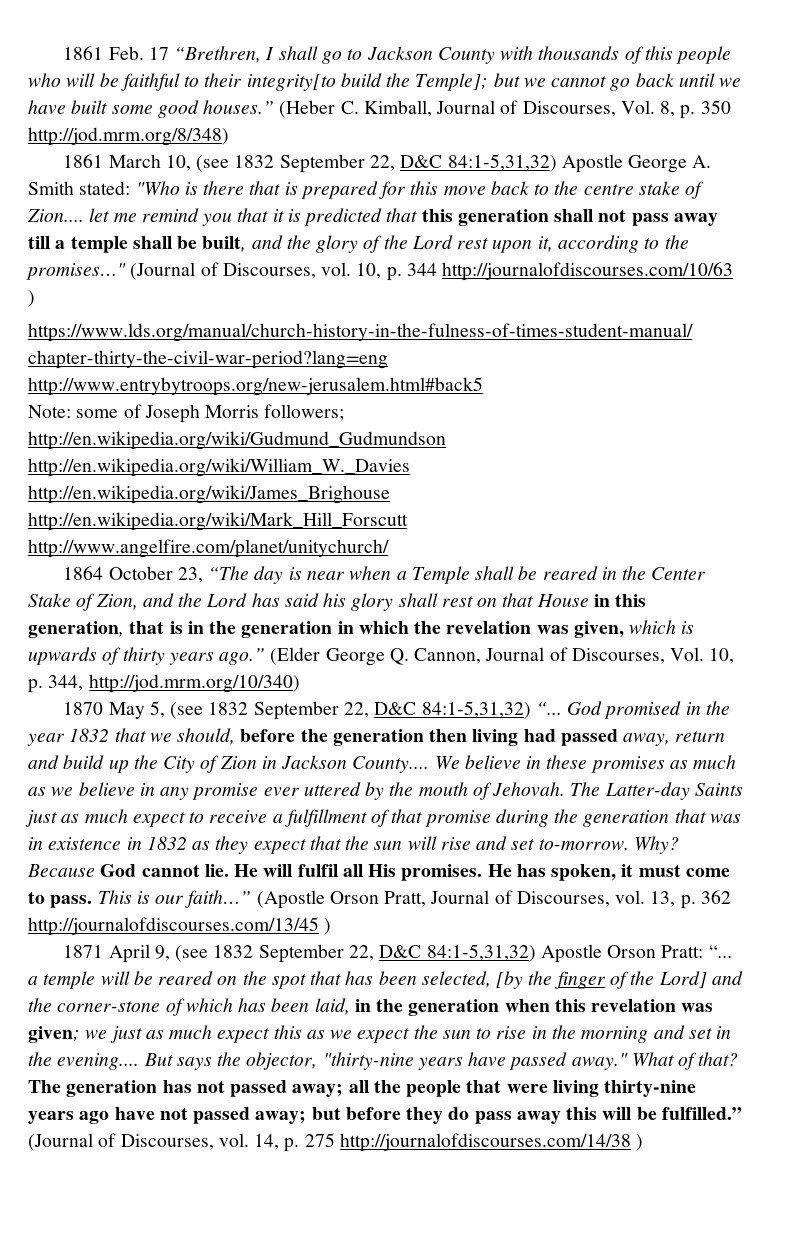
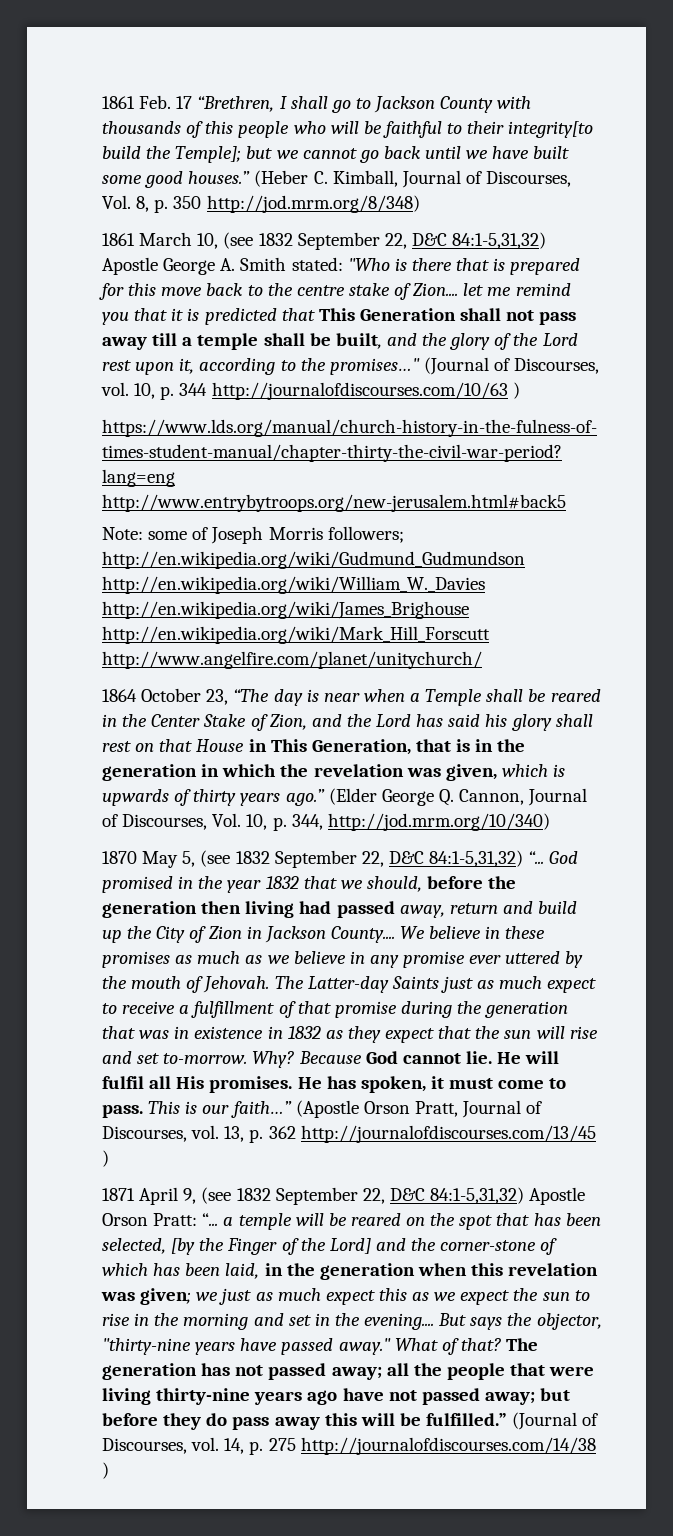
[421,209,549,226] this generation -> [318,308,456,321] This Generation
[615,594,647,607] [28,621,124,638] this generation, -> [270,739,411,755] This Generation,
[554,971,606,989] finger -> [227,1238,278,1255] Finger

